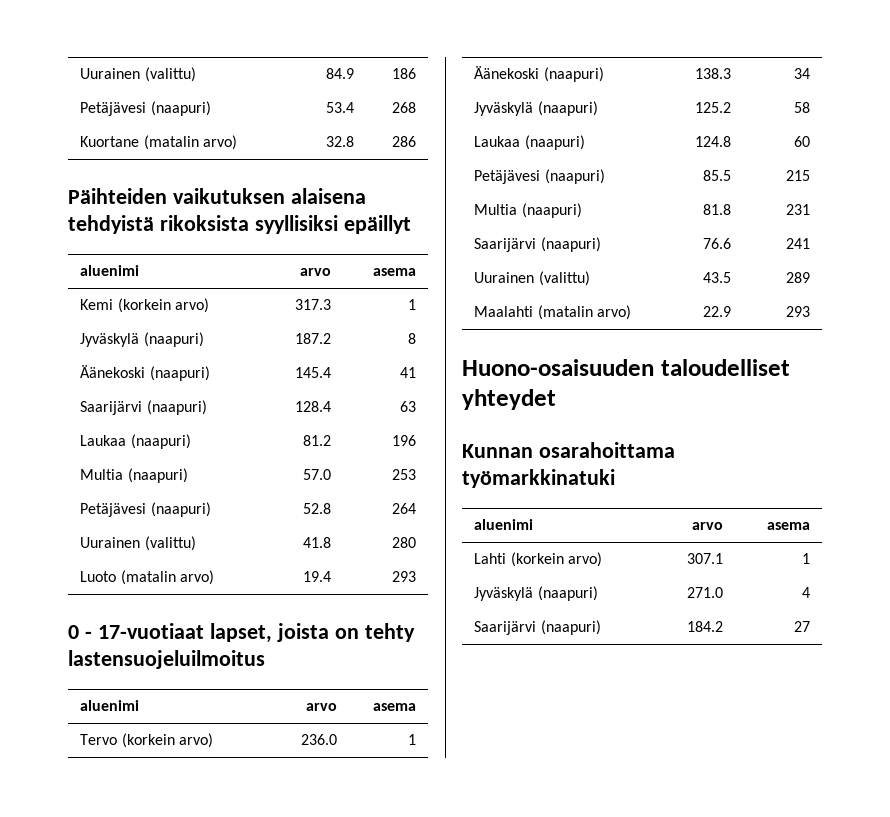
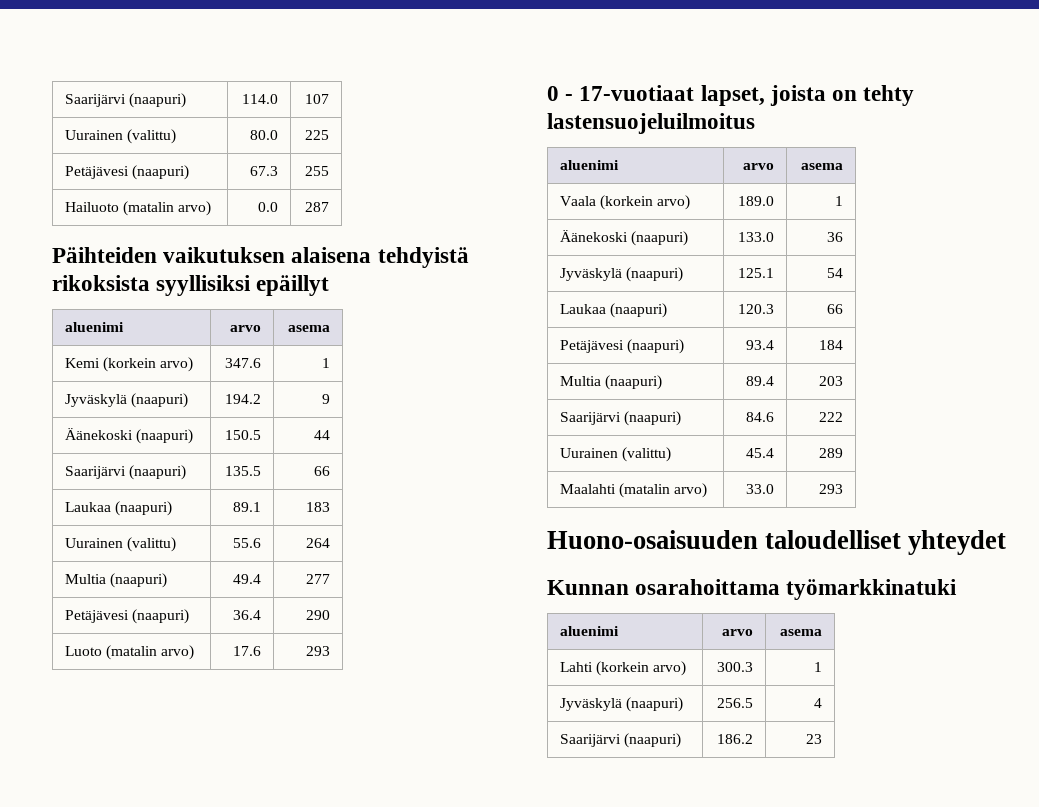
[80,67,196,82] [325,68,354,79] [391,68,416,79] [80,101,211,116] [325,102,354,113] [391,102,416,113] [80,135,237,150] [325,136,354,147] [391,136,416,147] Uurainen (valittu) | 84.9 | 186 // Petäjävesi (naapuri) | 53.4 | 268 // Kuortane (matalin arvo) | 32.8 | 286 -> [64,93,187,108] [242,94,279,104] [305,94,330,104] [64,129,177,144] [250,130,279,140] [305,130,330,140] [64,165,190,180] [250,166,279,176] [305,166,330,176] [64,201,212,216] [258,202,279,212] [305,202,330,212] Saarijärvi (naapuri) | 114.0 | 107 // Uurainen (valittu) | 80.0 | 225 // Petäjävesi (naapuri) | 67.3 | 255 // Hailuoto (matalin arvo) | 0.0 | 287
[294,299,331,310] [407,299,416,310] [80,332,204,347] [294,333,331,344] [407,333,416,344] [80,365,210,381] [294,367,331,378] [399,367,416,378] [80,400,207,415] [294,401,331,412] [399,401,416,412] [80,434,191,449] [302,435,331,446] [391,435,416,446] [80,468,188,483] [302,469,331,480] [391,469,416,480] [80,502,211,517] [302,503,331,514] [391,503,416,514] [80,536,196,551] [302,537,331,548] [391,537,416,548] 317.3 | 1 // Jyväskylä (naapuri) | 187.2 | 8 // Äänekoski (naapuri) | 145.4 | 41 // Saarijärvi (naapuri) | 128.4 | 63 // Laukaa (naapuri) | 81.2 | 196 // Multia (naapuri) | 57.0 | 253 // Petäjävesi (naapuri) | 52.8 | 264 // Uurainen (valittu) | 41.8 | 280 -> [225,358,262,368] [322,358,331,368] [64,393,189,408] [225,394,262,404] [322,394,331,404] [64,428,194,444] [225,430,262,440] [314,430,331,440] [64,465,187,480] [225,466,262,476] [314,466,331,476] [64,501,173,516] [233,502,262,512] [306,502,331,512] [64,537,177,552] [233,538,262,548] [306,538,331,548] [64,573,168,588] [233,574,262,584] [306,574,331,584] [64,609,190,624] [233,610,262,620] [306,610,331,620] 347.6 | 1 // Jyväskylä (naapuri) | 194.2 | 9 // Äänekoski (naapuri) | 150.5 | 44 // Saarijärvi (naapuri) | 135.5 | 66 // Laukaa (naapuri) | 89.1 | 183 // Uurainen (valittu) | 55.6 | 264 // Multia (naapuri) | 49.4 | 277 // Petäjävesi (naapuri) | 36.4 | 290
[302,571,331,582] 19.4 -> [233,646,262,656] 17.6
[80,733,213,748] [300,734,337,745] Tervo (korkein arvo) | 236.0 -> [559,195,691,210] [738,196,775,206] Vaala (korkein arvo) | 189.0
[694,68,731,79] [793,68,810,79] [474,101,598,116] [694,102,731,113] [793,102,810,113] [474,135,585,150] [694,136,731,147] [793,136,810,147] [474,169,605,184] [702,170,731,181] [785,170,810,181] [474,203,582,218] [702,204,731,215] [785,204,810,215] [474,237,601,252] [702,238,731,249] [785,238,810,249] [474,271,590,286] [702,272,731,283] 138.3 | 34 // Jyväskylä (naapuri) | 125.2 | 58 // Laukaa (naapuri) | 124.8 | 60 // Petäjävesi (naapuri) | 85.5 | 215 // Multia (naapuri) | 81.8 | 231 // Saarijärvi (naapuri) | 76.6 | 241 // Uurainen (valittu) | 43.5 -> [738,232,775,242] [827,232,844,242] [559,267,684,282] [738,268,775,278] [827,268,844,278] [559,303,668,318] [738,304,775,314] [827,304,844,314] [559,339,685,354] [746,340,775,350] [819,340,844,350] [559,375,663,390] [746,376,775,386] [819,376,844,386] [559,411,682,426] [746,412,775,422] [819,412,844,422] [559,447,672,462] [746,448,775,458] 133.0 | 36 // Jyväskylä (naapuri) | 125.1 | 54 // Laukaa (naapuri) | 120.3 | 66 // Petäjävesi (naapuri) | 93.4 | 184 // Multia (naapuri) | 89.4 | 203 // Saarijärvi (naapuri) | 84.6 | 222 // Uurainen (valittu) | 45.4
[702,306,731,317] 22.9 -> [746,484,775,494] 33.0
[686,553,723,564] [801,553,810,564] [474,586,598,601] [686,587,723,598] 307.1 | 1 // Jyväskylä (naapuri) | 271.0 -> [717,662,754,672] [814,662,823,672] [559,697,684,712] [717,698,754,708] 300.3 | 1 // Jyväskylä (naapuri) | 256.5
[686,621,723,632] [793,621,810,632] 184.2 | 27 -> [717,734,754,744] [806,734,823,744] 186.2 | 23

